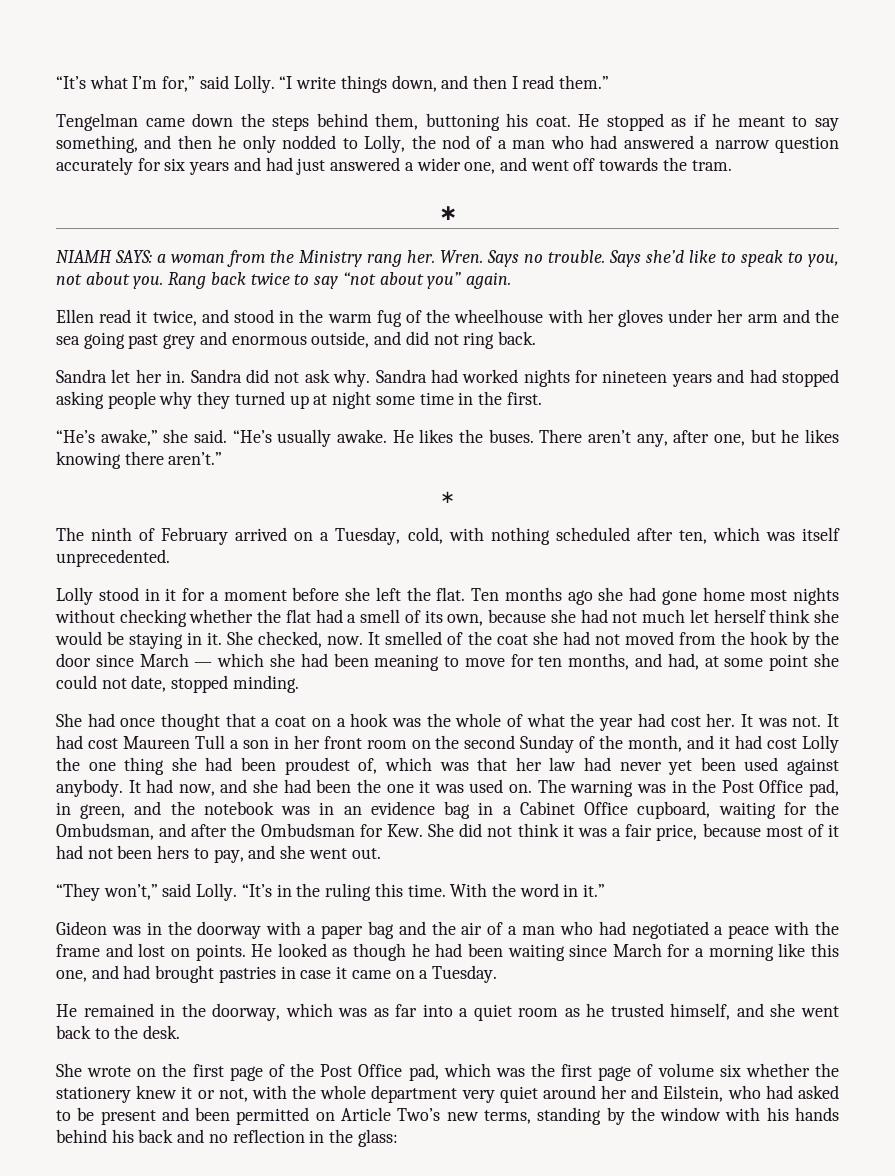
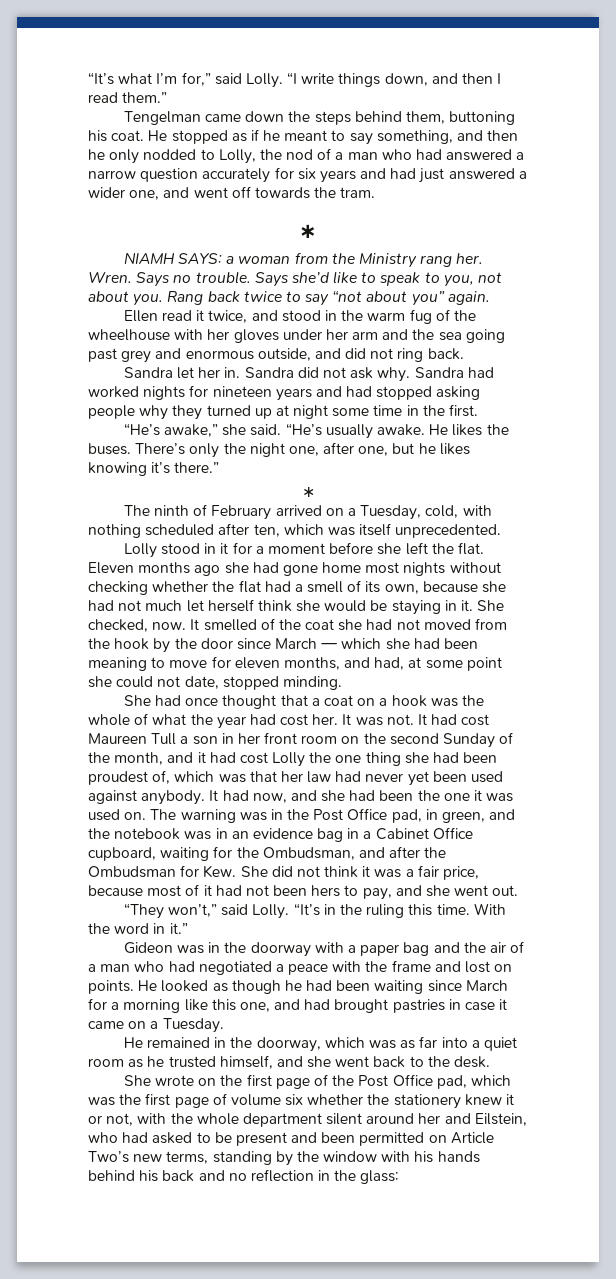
[539,429,668,447] There aren’t any, -> [135,443,319,458] There’s only the night one,
[124,451,223,465] there aren’t.” -> [151,462,220,474] it’s there.”
[471,588,499,601] Ten -> [88,562,134,574] Eleven
[538,656,563,667] ten -> [234,657,280,669] eleven
[461,1086,538,1103] very quiet -> [326,1113,363,1125] silent

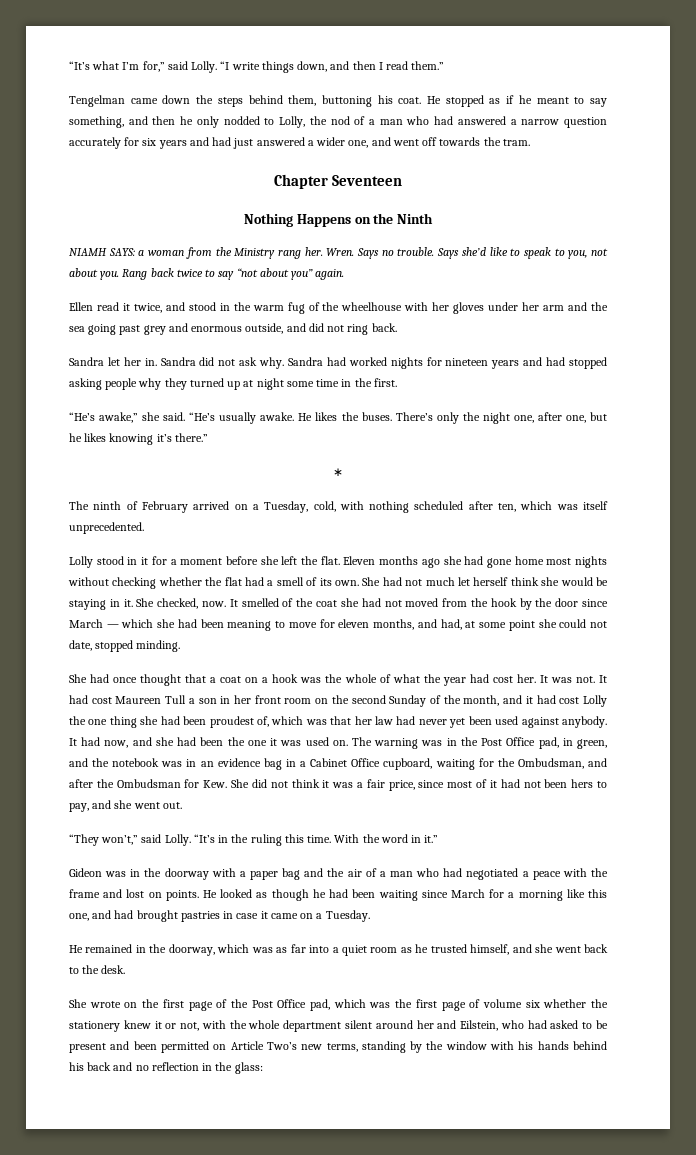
[299,224,317,238] ∗ -> [273,174,403,189] [244,213,433,227] Chapter Seventeen // Nothing Happens on the Ninth
[384,581,507,594] own, because she -> [335,577,381,586] own. She
[88,885,143,897] because -> [418,780,445,788] since

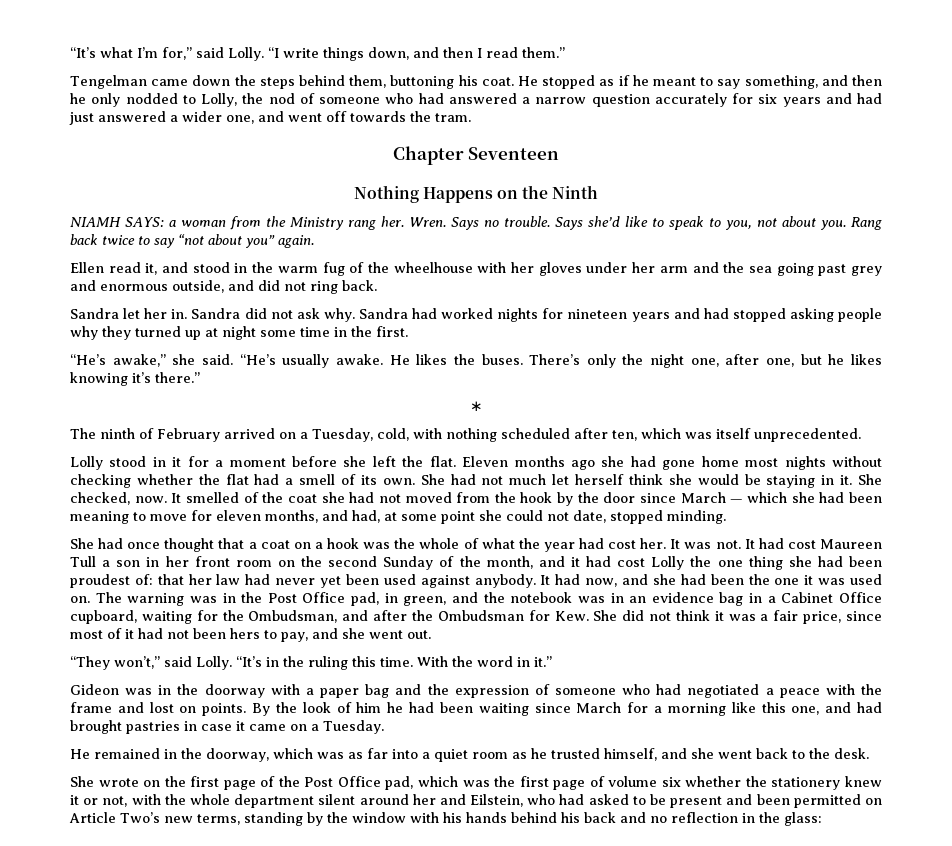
[368,119,403,125] a man -> [319,97,380,104] someone
[122,303,162,313] it twice, -> [145,263,158,275] it,
[256,716,327,727] of, which was -> [134,574,153,585] of:
[347,868,414,877] air of a man -> [454,684,616,698] expression of someone
[203,889,309,901] He looked as though -> [252,702,382,716] By the look of him

